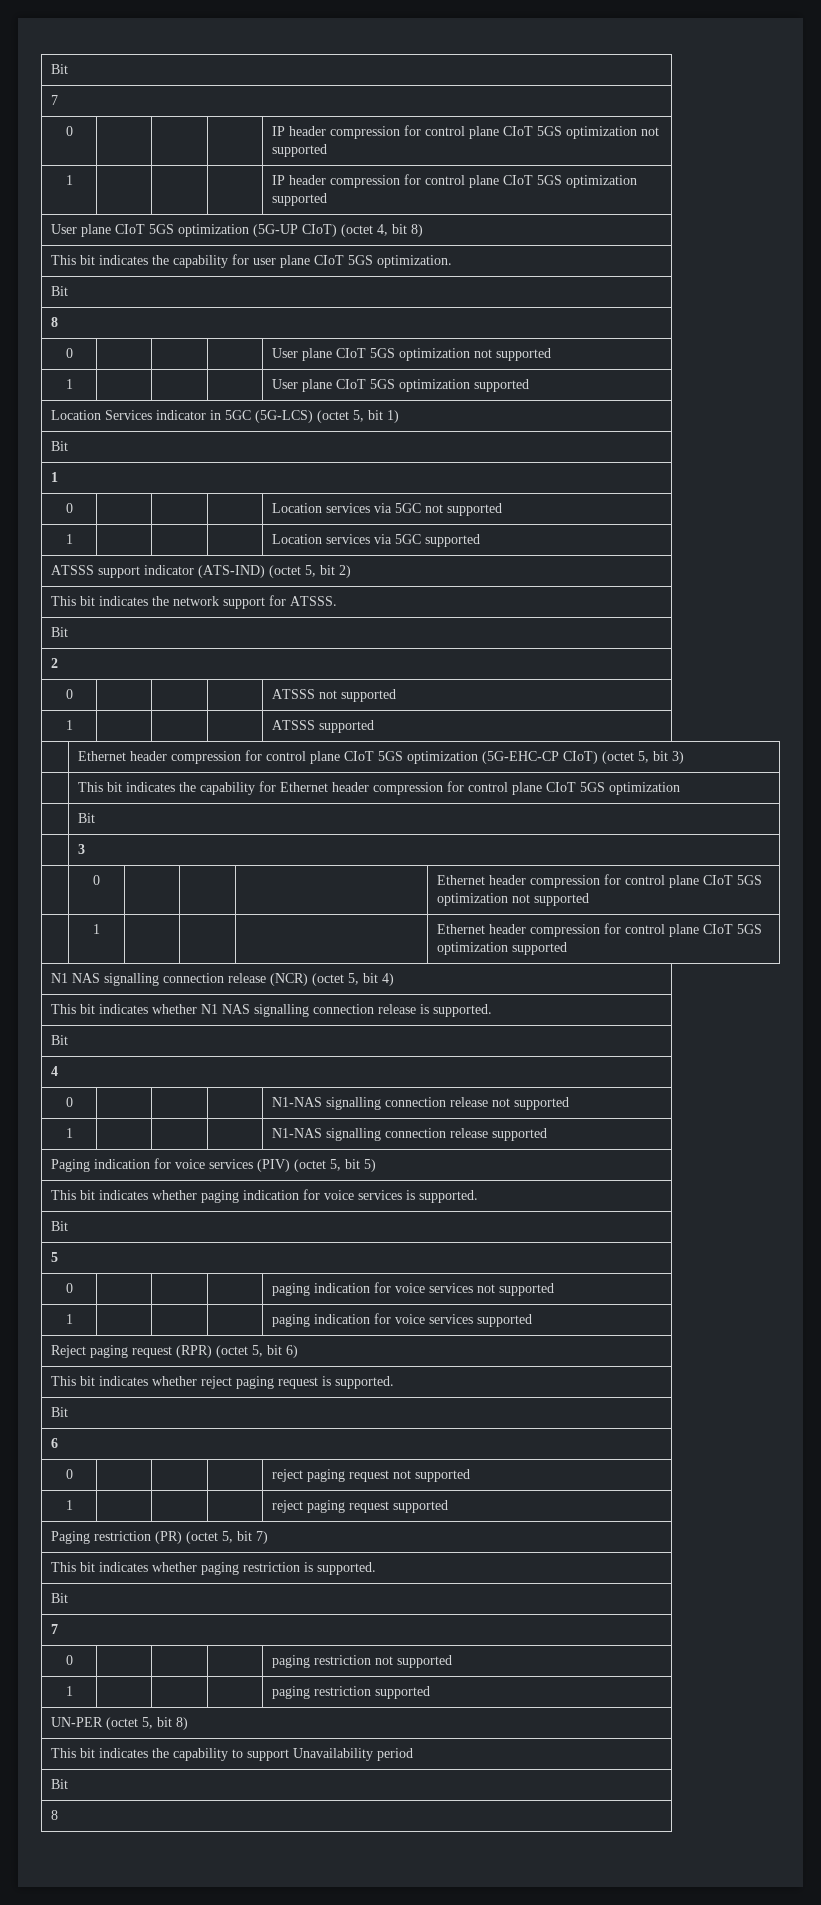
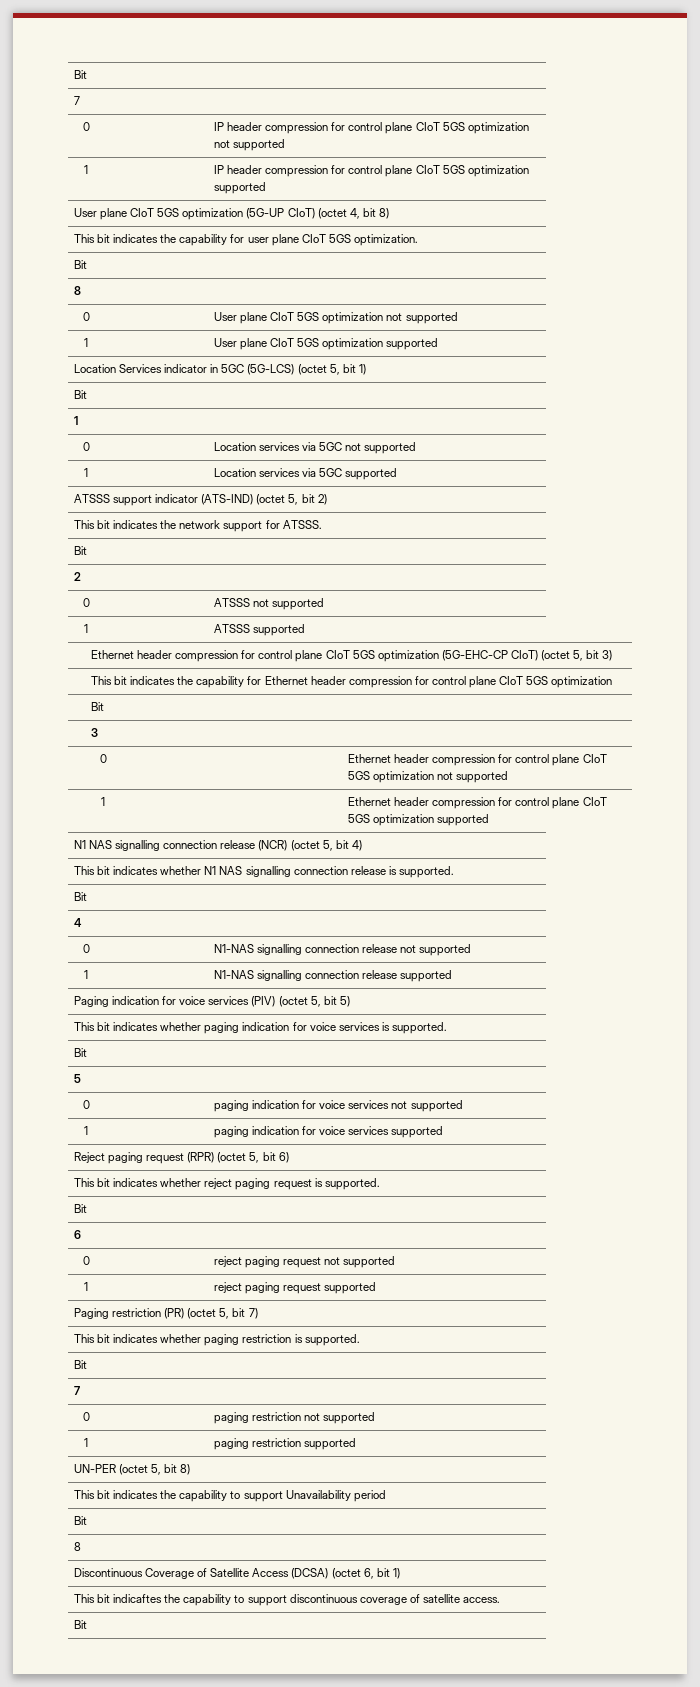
(59, 1815) none -> [73,1568,400,1579] [73,1594,501,1606] [73,1620,87,1629] // Discontinuous Coverage of Satellite Access (DCSA) (octet 6, bit 1) // This bit indicaftes the capability to support discontinuous coverage of satellite access. // Bit

